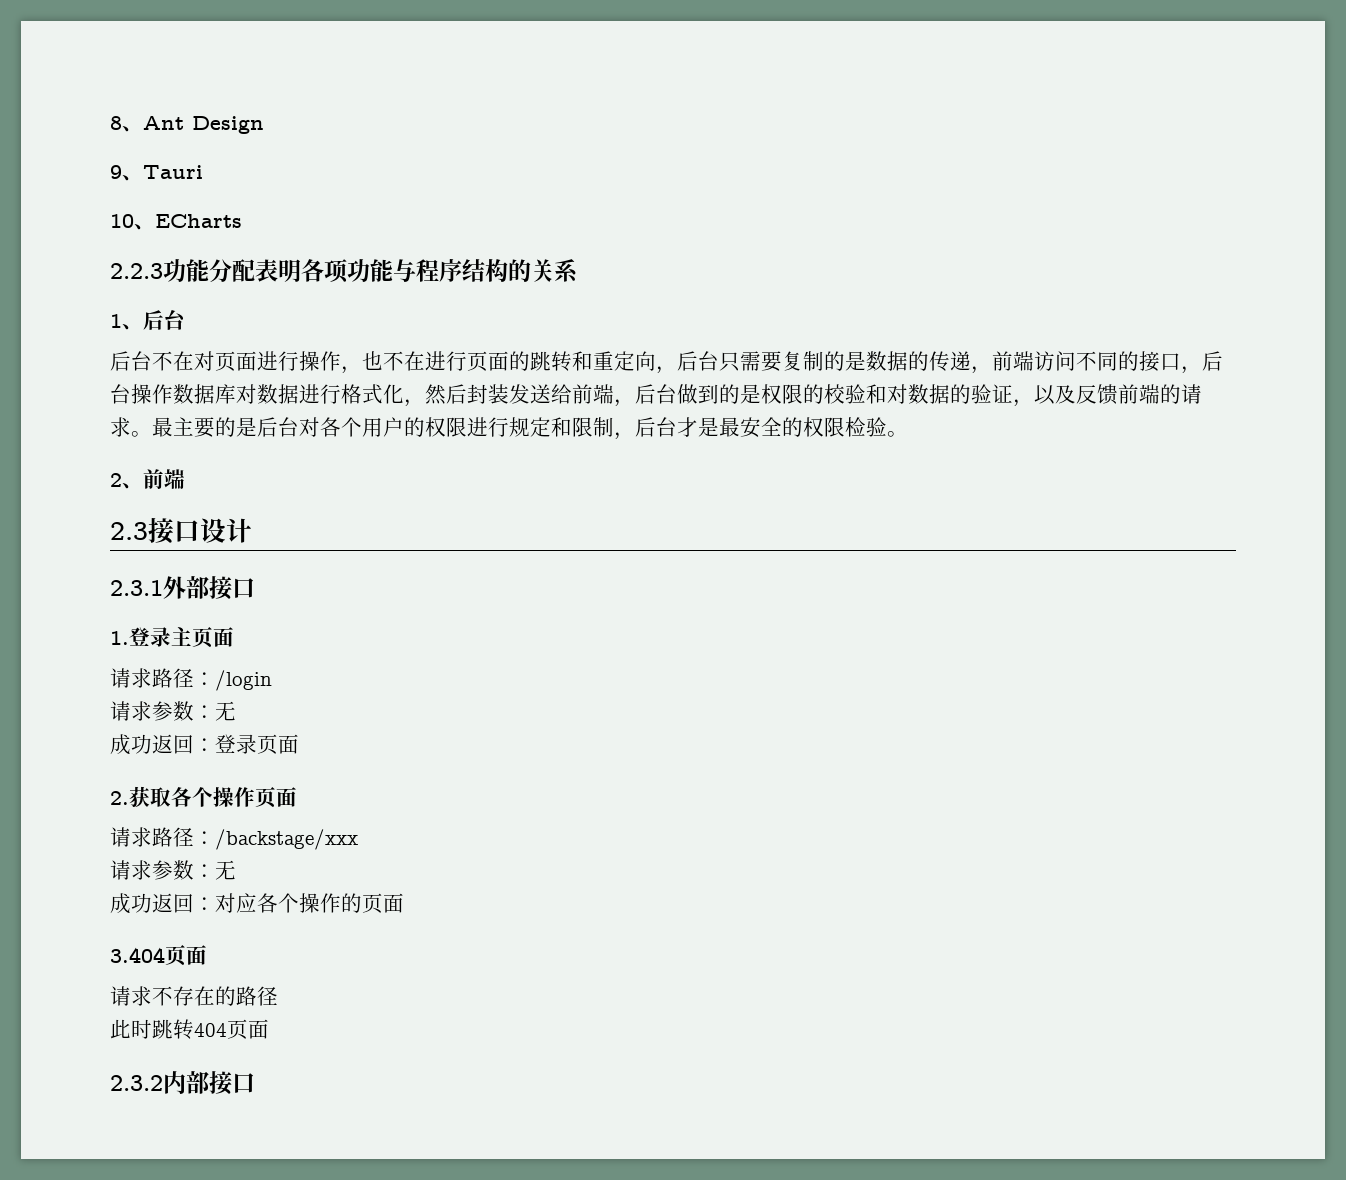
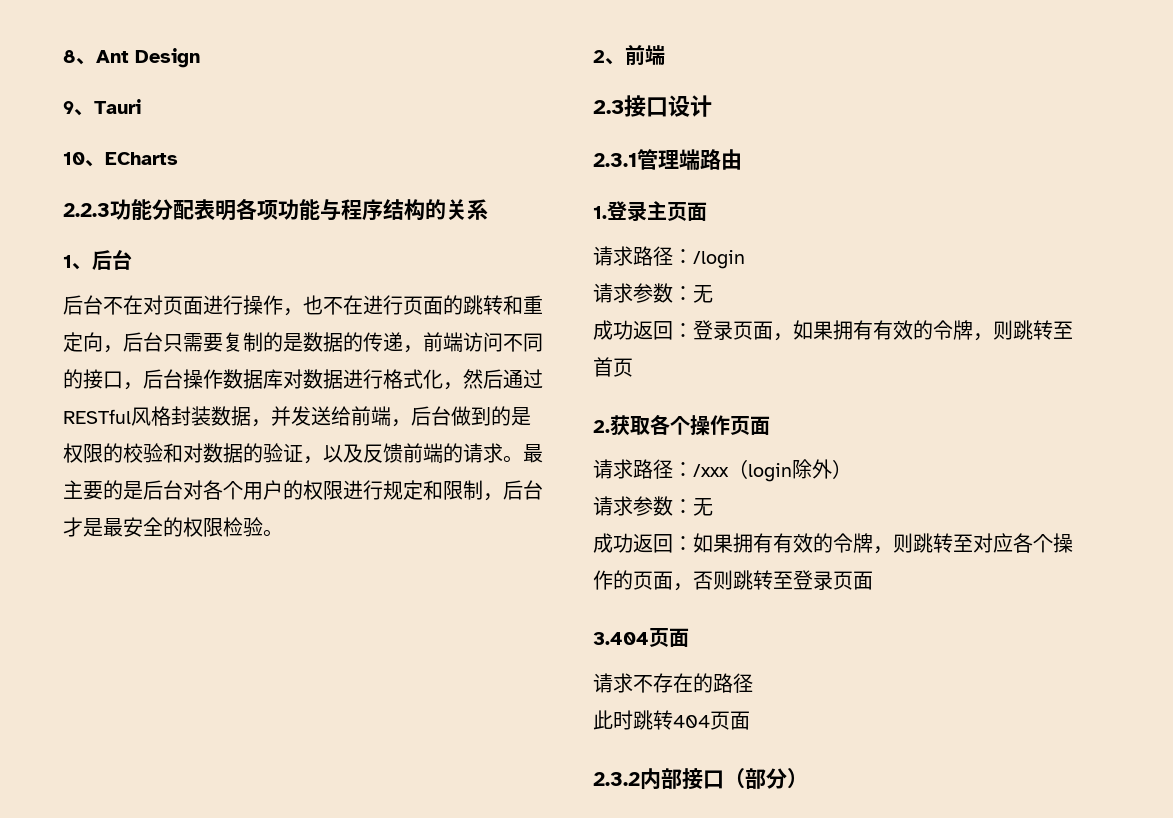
[467,384,509,404] 封装 -> [503,369,543,389] [63,406,291,427] 通过RESTful风格封装数据，并
[163,576,255,600] 外部接口 -> [637,149,742,170] 管理端路由
(299, 744) none -> [773,320,1073,341] [593,357,633,377] ，如果拥有有效的令牌，则跳转至首页
[215,829,358,850] [110,860,236,880] [110,893,215,914] /backstage/xxx // 请求参数：无 // 成功返回： -> [693,459,852,482] [593,496,713,516] [593,533,973,554] /xxx（login除外） // 请求参数：无 // 成功返回：如果拥有有效的令牌，则跳转至
(404, 903) none -> [673,570,873,591] ，否则跳转至登录页面
(255, 1083) none -> [724,768,808,789] （部分）

